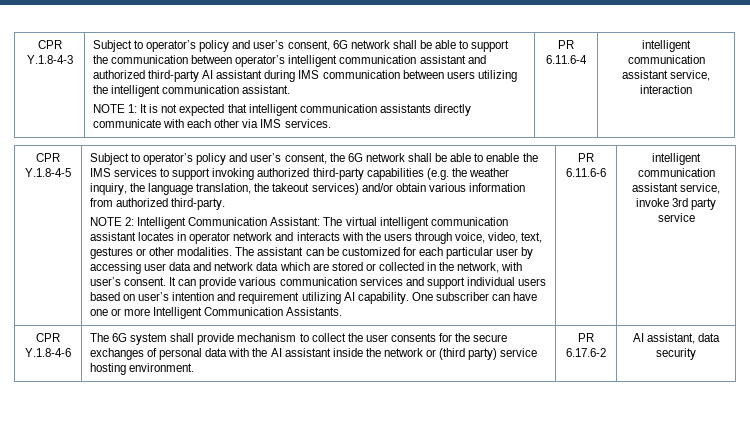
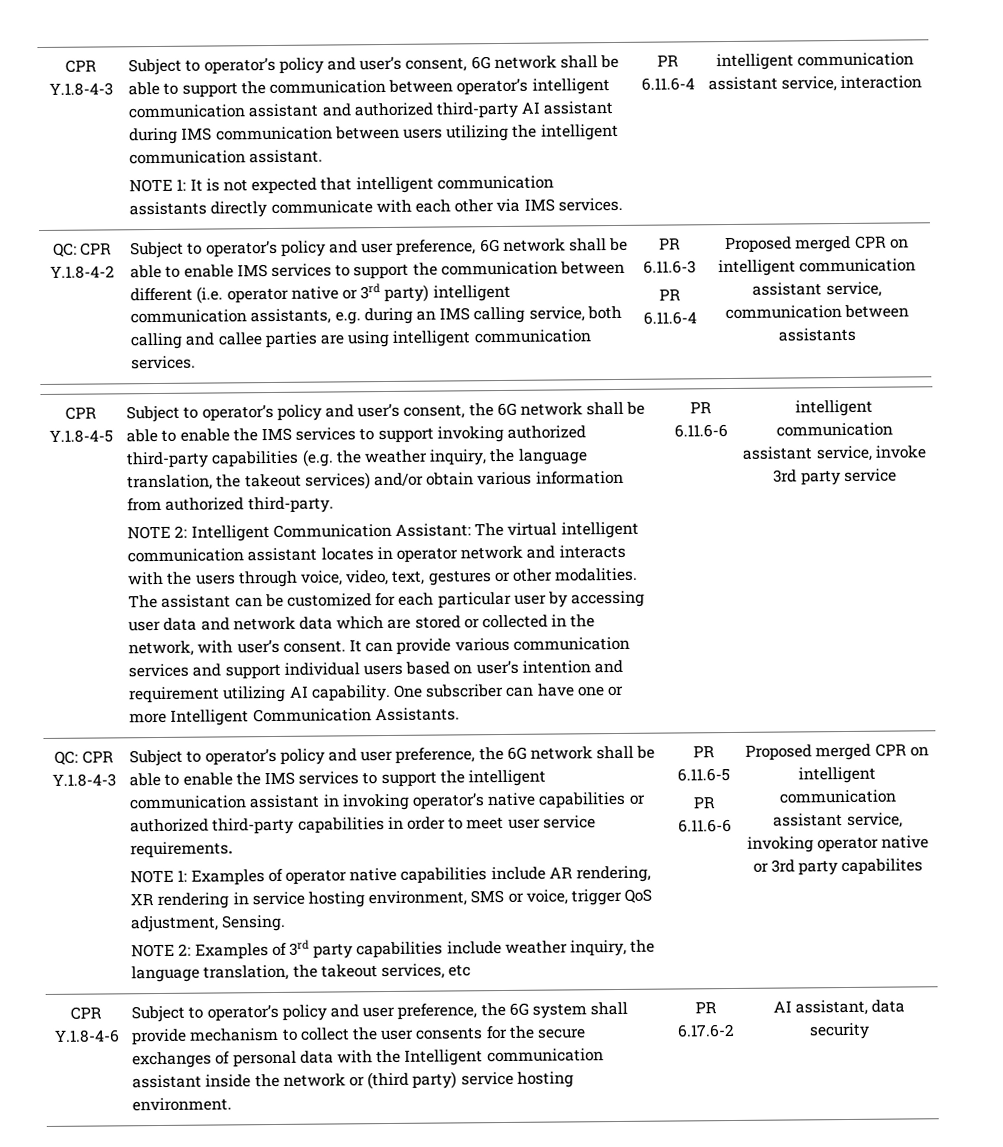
(692, 89) none -> [52,242,113,257] [50,265,115,279] [130,237,629,259] [130,260,625,280] [130,283,511,304] [130,305,622,325] [130,329,591,350] [131,355,197,370] [658,237,681,250] [643,260,696,274] [658,288,681,301] [642,311,697,325] [725,235,909,254] [717,258,917,277] [752,281,882,298] [724,304,910,320] [778,327,857,342] // QC: CPR Y.1.8-4-2 | Subject to operator’s policy and user preference, 6G network shall be able to enable IMS services to support the communication between different (i.e. operator native or 3rd party) intelligent communication assistants, e.g. during an IMS calling service, both calling and callee parties are using intelligent communication services. | PR 6.11.6-3 // PR 6.11.6-4 | Proposed merged CPR on intelligent communication assistant service, communication between assistants
[36,333,60,342] [25,348,71,357] [89,333,109,342] CPR Y.1.8-4-6 | The -> [54,750,114,765] [52,773,116,787] [129,745,656,767] [129,769,546,788] [129,791,646,811] [130,815,596,835] [130,841,234,859] [130,865,651,886] [130,888,653,910] [130,914,287,933] [131,939,656,960] [131,963,472,983] [692,745,715,758] [677,768,730,782] [692,796,716,809] [677,819,732,833] [745,743,929,761] [798,766,877,784] [778,789,897,804] [773,812,903,829] [746,835,930,853] [752,858,924,876] [70,1006,102,1020] [53,1029,120,1043] [131,1002,506,1023] QC: CPR Y.1.8-4-3 | Subject to operator’s policy and user preference, the 6G network shall be able to enable the IMS services to support the intelligent communication assistant in invoking operator’s native capabilities or authorized third-party capabilities in order to meet user service requirements. // NOTE 1: Examples of operator native capabilities include AR rendering, XR rendering in service hosting environment, SMS or voice, trigger QoS adjustment, Sensing. // NOTE 2: Examples of 3rd party capabilities include weather inquiry, the language translation, the takeout services, etc | PR 6.11.6-5 // PR 6.11.6-6 | Proposed merged CPR on intelligent communication assistant service, invoking operator native or 3rd party capabilites // CPR Y.1.8-4-6 | Subject to operator’s policy and user preference, the
[270,348,282,357] AI -> [404,1048,604,1066] Intelligent communication

